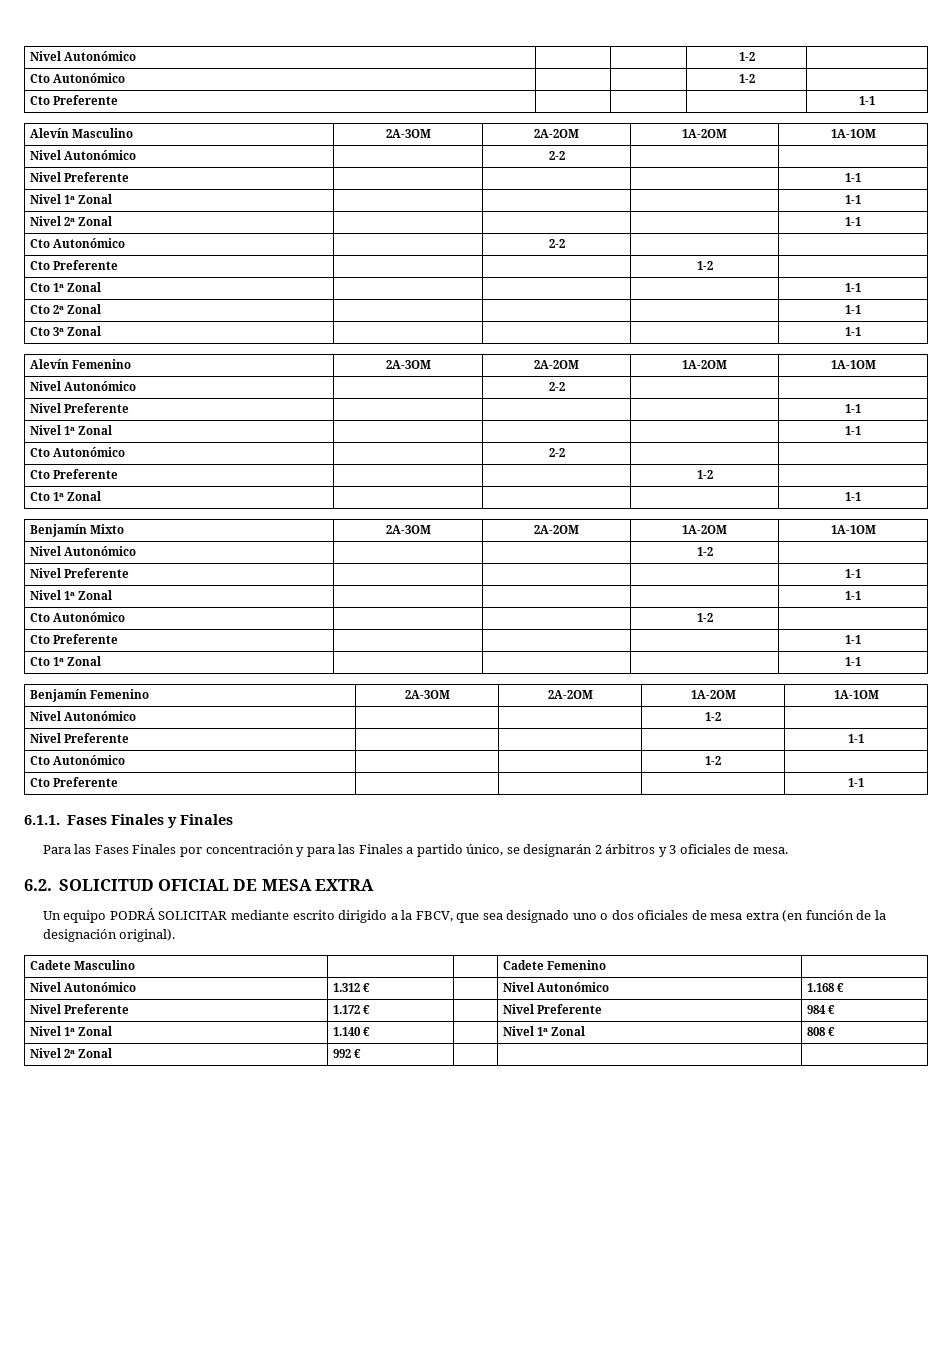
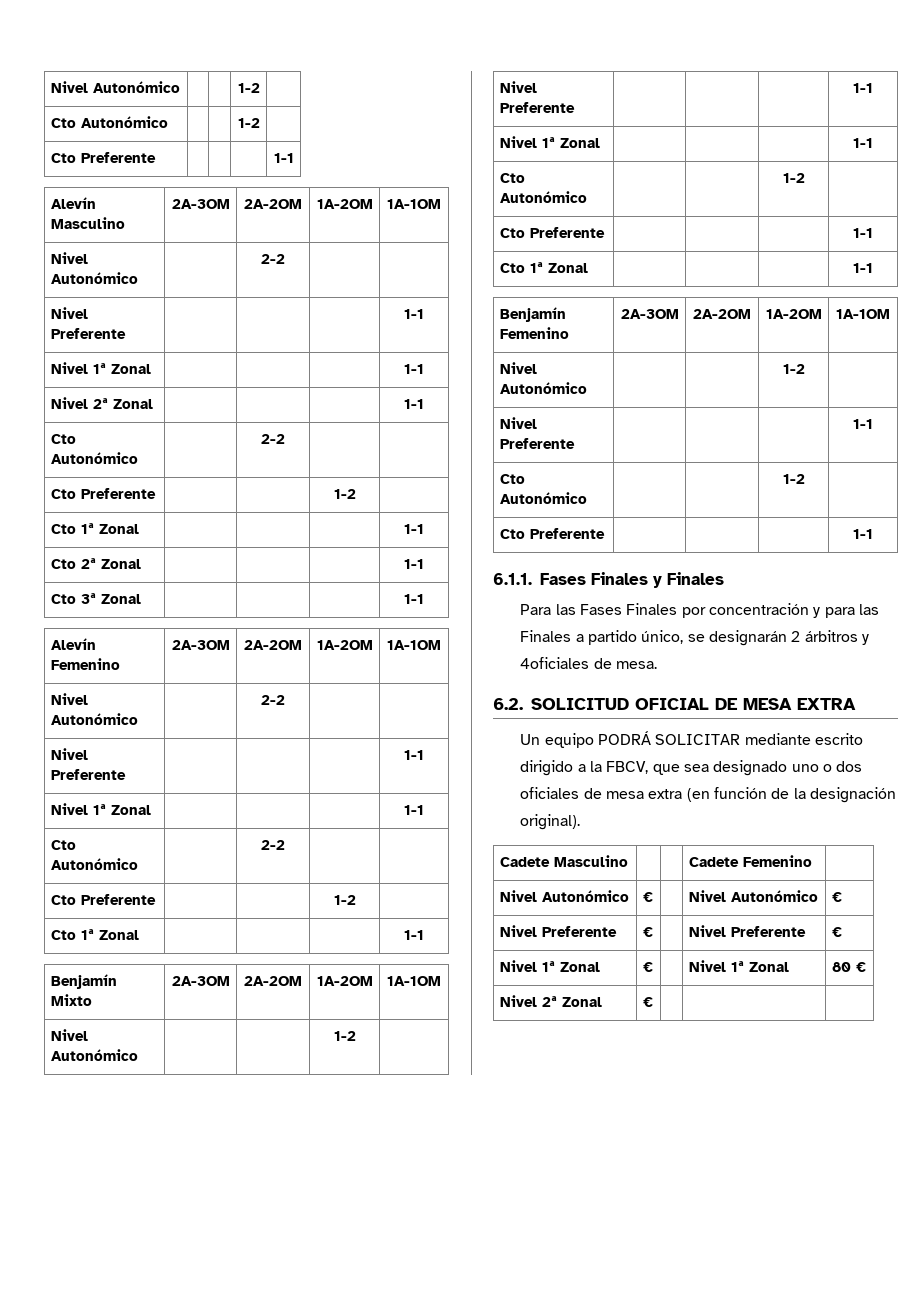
[669,844,731,854] 3 oficiales -> [520,657,590,669] 4oficiales
[332,983,360,992] 1.312 -> (629, 896) none
[806,983,835,992] 1.168 -> (818, 896) none
[332,1005,360,1014] 1.172 -> (617, 931) none
[806,1005,826,1014] 984 -> (806, 931) none
[332,1027,361,1036] 1.140 -> (600, 967) none
[806,1027,826,1036] 808 -> [831,962,851,972] 80
[332,1049,351,1058] 992 -> (602, 1002) none

